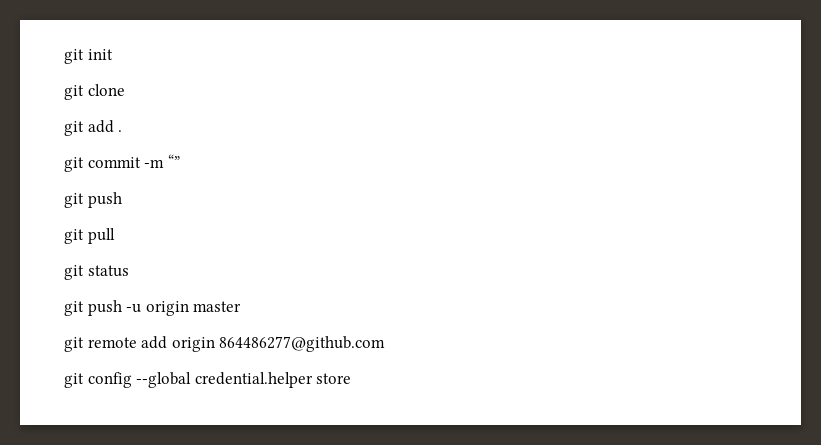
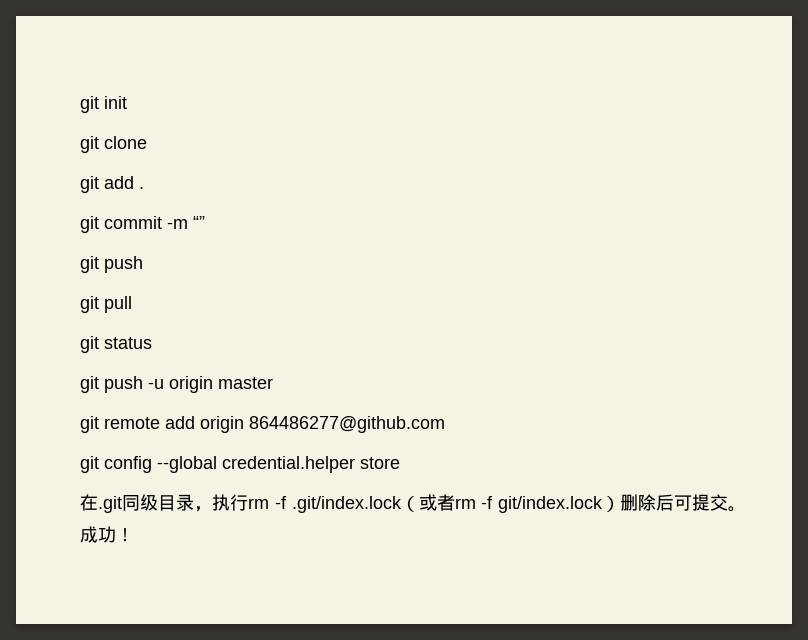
(352, 378) none -> [80,494,746,513] [80,526,134,543] // 在.git同级目录，执行rm -f .git/index.lock（或者rm -f git/index.lock）删除后可提交。成功！

